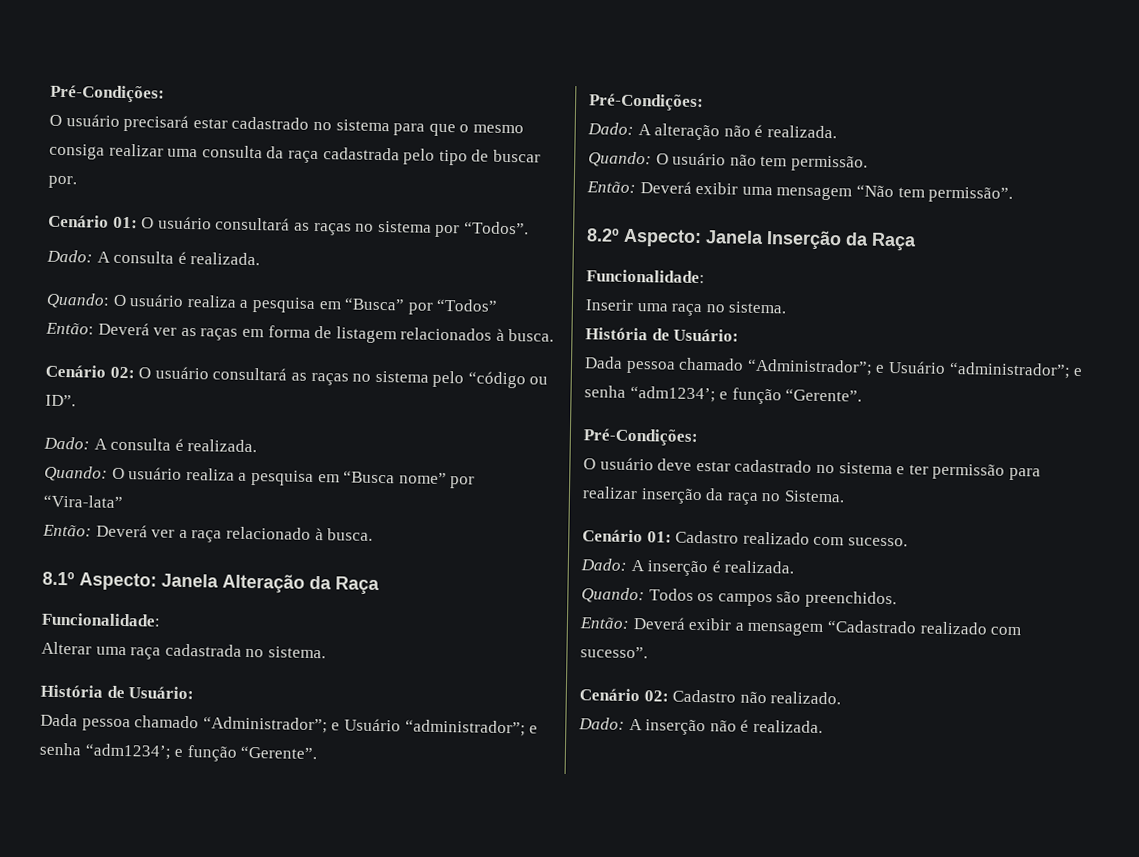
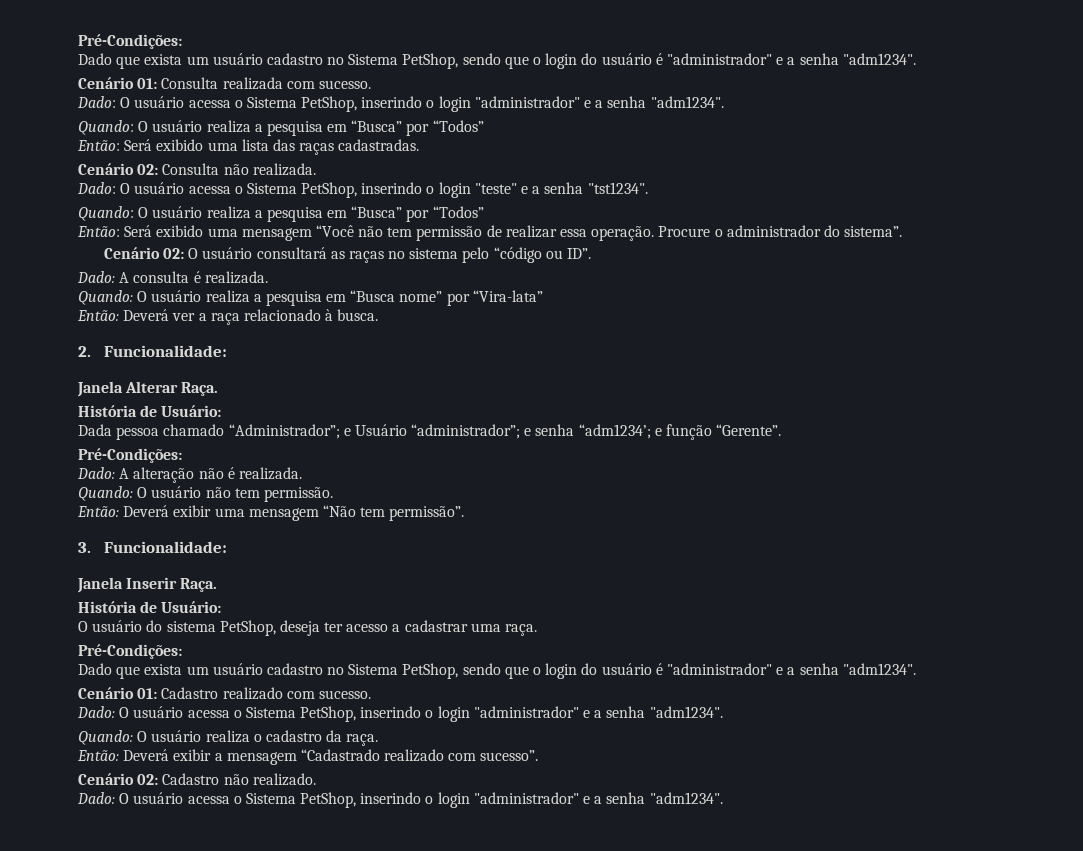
[50,84,165,103] [49,114,524,137] [49,143,541,166] [48,175,77,189] [48,214,529,238] [46,249,261,266] Pré-Condições: // O usuário precisará estar cadastrado no sistema para que o mesmo consiga realizar uma consulta da raça cadastrada pelo tipo de buscar por. // Cenário 01: O usuário consultará as raças no sistema por “Todos”. // Dado: A consulta é realizada. -> [78,34,182,49] [78,53,916,69] [78,77,371,90] [77,96,724,112] Pré-Condições: // Dado que exista um usuário cadastro no Sistema PetShop, sendo que o login do usuário é "administrador" e a senha "adm1234". // Cenário 01: Consulta realizada com sucesso. // Dado: O usuário acessa o Sistema PetShop, inserindo o login "administrador" e a senha "adm1234".
[97,322,555,344] Deverá ver as raças em forma de listagem relacionados à busca. -> [124,139,420,155] [78,163,316,176] [77,182,648,198] [78,206,484,222] [77,225,903,241] Será exibido uma lista das raças cadastradas. // Cenário 02: Consulta não realizada. // Dado: O usuário acessa o Sistema PetShop, inserindo o login "teste" e a senha "tst1234". // Quando: O usuário realiza a pesquisa em “Busca” por “Todos” // Então: Será exibido uma mensagem “Você não tem permissão de realizar essa operação. Procure o administrador do sistema”.
[42,571,380,596] [41,612,161,627] [41,641,326,660] 8.1º Aspecto: Janela Alteração da Raça // Funcionalidade: // Alterar uma raça cadastrada no sistema. -> [78,345,227,357] [77,381,219,397] 2. Funcionalidade: // Janela Alterar Raça.
[586,228,917,252] [586,269,705,284] [585,299,788,317] [585,327,740,342] [584,356,1084,379] [584,385,863,405] [583,428,698,447] [583,457,1041,481] [582,486,845,505] 8.2º Aspecto: Janela Inserção da Raça // Funcionalidade: // Inserir uma raça no sistema. // História de Usuário: // Dada pessoa chamado “Administrador”; e Usuário “administrador”; e senha “adm1234’; e função “Gerente”. // Pré-Condições: // O usuário deve estar cadastrado no sistema e ter permissão para realizar inserção da raça no Sistema. -> [78,541,227,553] [77,577,218,593] [78,601,222,613] [78,620,538,636] [78,644,182,659] [78,663,916,679] 3. Funcionalidade: // Janela Inserir Raça. // História de Usuário: // O usuário do sistema PetShop, deseja ter acesso a cadastrar uma raça. // Pré-Condições: // Dado que exista um usuário cadastro no Sistema PetShop, sendo que o login do usuário é "administrador" e a senha "adm1234".
[630,559,795,577] [581,587,897,609] A inserção é realizada. // Quando: Todos os campos são preenchidos. -> [119,706,723,722] [78,730,379,746] O usuário acessa o Sistema PetShop, inserindo o login "administrador" e a senha "adm1234". // Quando: O usuário realiza o cadastro da raça.
[628,718,823,736] A inserção não é realizada. -> [119,792,723,808] O usuário acessa o Sistema PetShop, inserindo o login "administrador" e a senha "adm1234".

